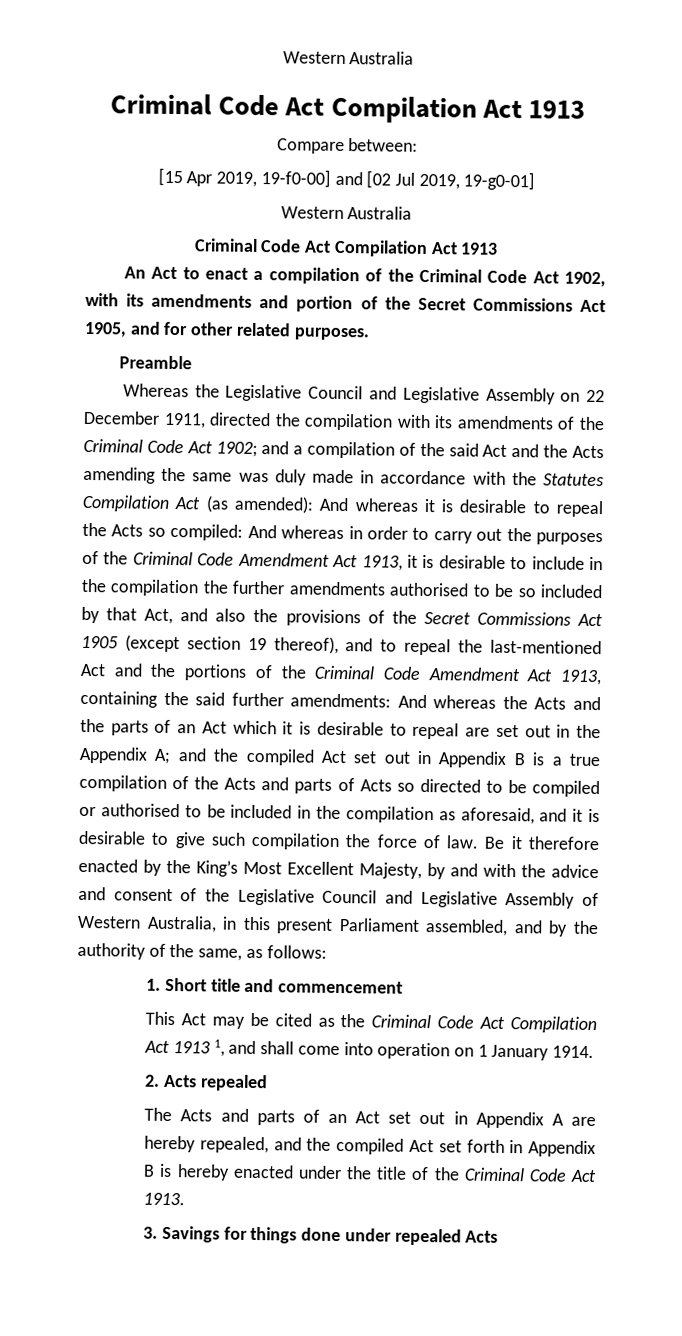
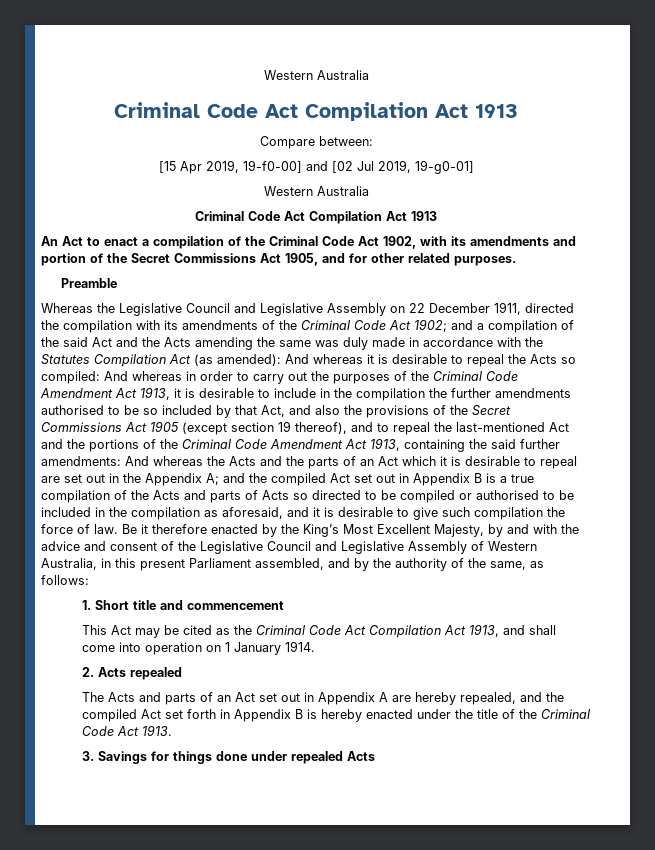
[172,1039,225,1057] 1913 1, -> [468,624,499,637] 1913,

